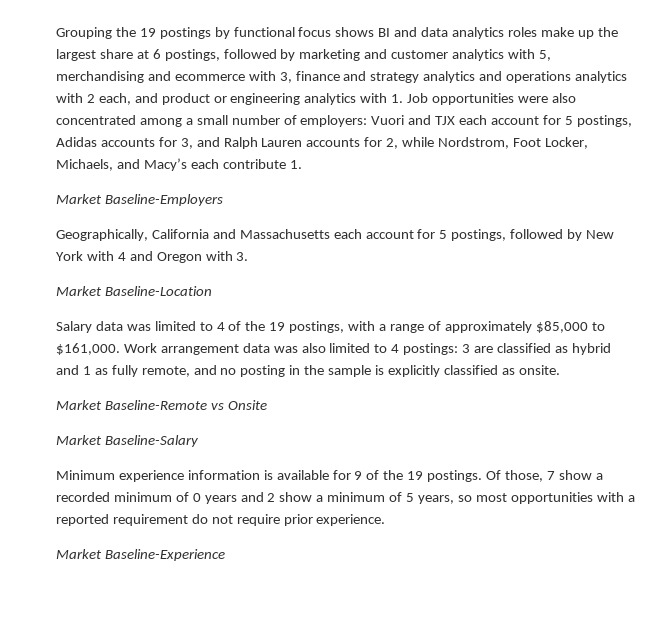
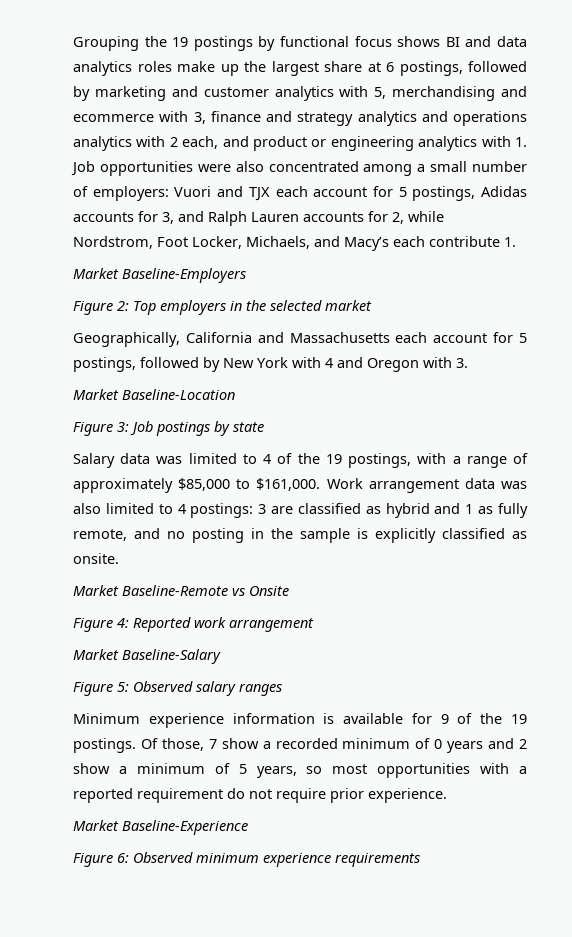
(223, 200) none -> [73,300,372,315] // Figure 2: Top employers in the selected market
(212, 291) none -> [73,421,264,436] // Figure 3: Job postings by state
[56,435,199,447] Market Baseline-Salary -> [73,617,314,632] [73,649,221,664] [73,681,282,696] Figure 4: Reported work arrangement // Market Baseline-Salary // Figure 5: Observed salary ranges
(225, 555) none -> [73,852,420,867] // Figure 6: Observed minimum experience requirements

